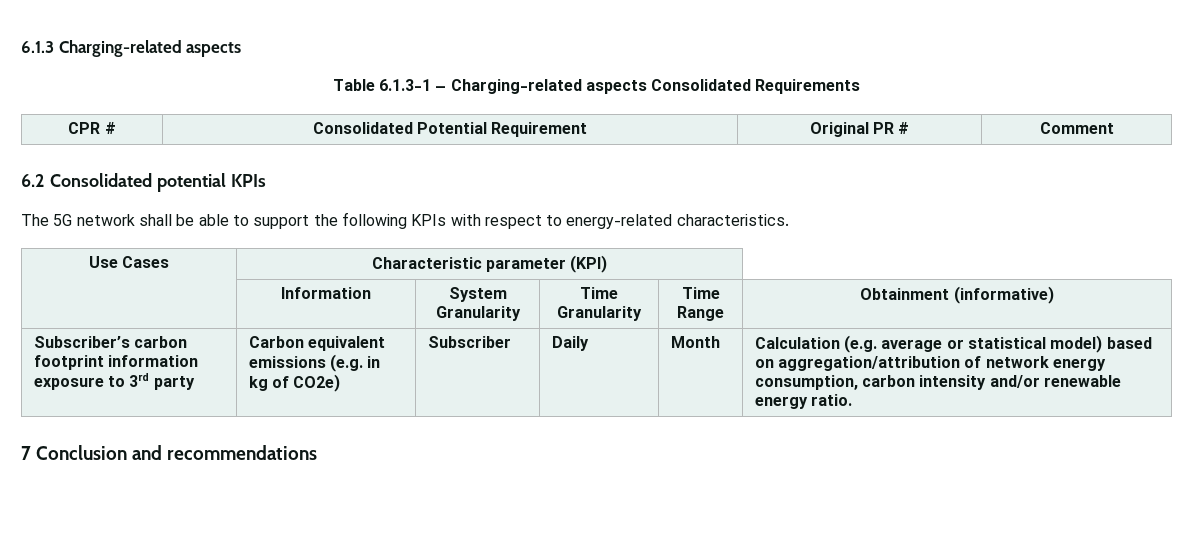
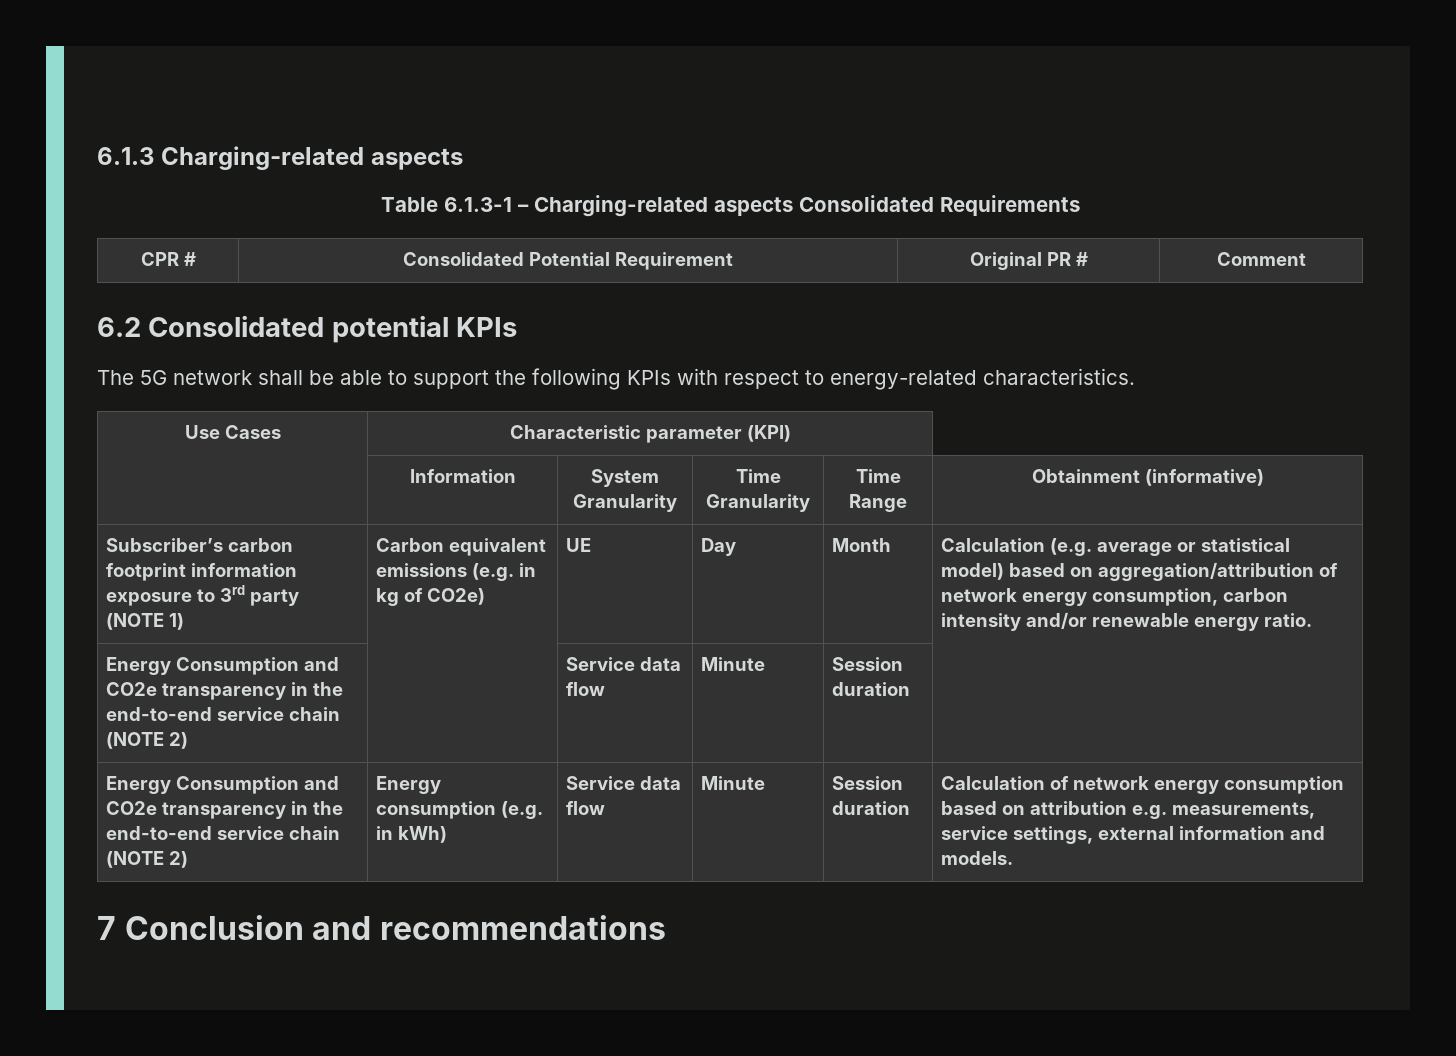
(195, 383) none -> [106,613,185,630] (NOTE 1)
[427,336,511,348] [551,336,589,351] Subscriber | Daily -> [566,538,592,552] [701,538,737,556] UE | Day
(852, 400) none -> [106,657,340,675] [106,682,344,700] [106,707,341,721] [106,732,189,749] [566,657,682,671] [566,682,606,696] [701,657,766,671] [832,657,904,671] [832,682,911,696] [106,776,340,794] [106,801,344,819] [106,826,341,840] [106,851,189,868] [376,776,442,794] [376,801,544,819] [376,826,448,843] [566,776,682,790] [566,801,606,815] [701,776,766,790] [832,776,904,790] [832,801,911,815] [941,776,1345,794] [941,801,1316,819] [941,826,1326,844] [941,851,1014,865] // Energy Consumption and CO2e transparency in the end-to-end service chain (NOTE 2) | | Service data flow | Minute | Session duration | // Energy Consumption and CO2e transparency in the end-to-end service chain (NOTE 2) | Energy consumption (e.g. in kWh) | Service data flow | Minute | Session duration | Calculation of network energy consumption based on attribution e.g. measurements, service settings, external information and models.

